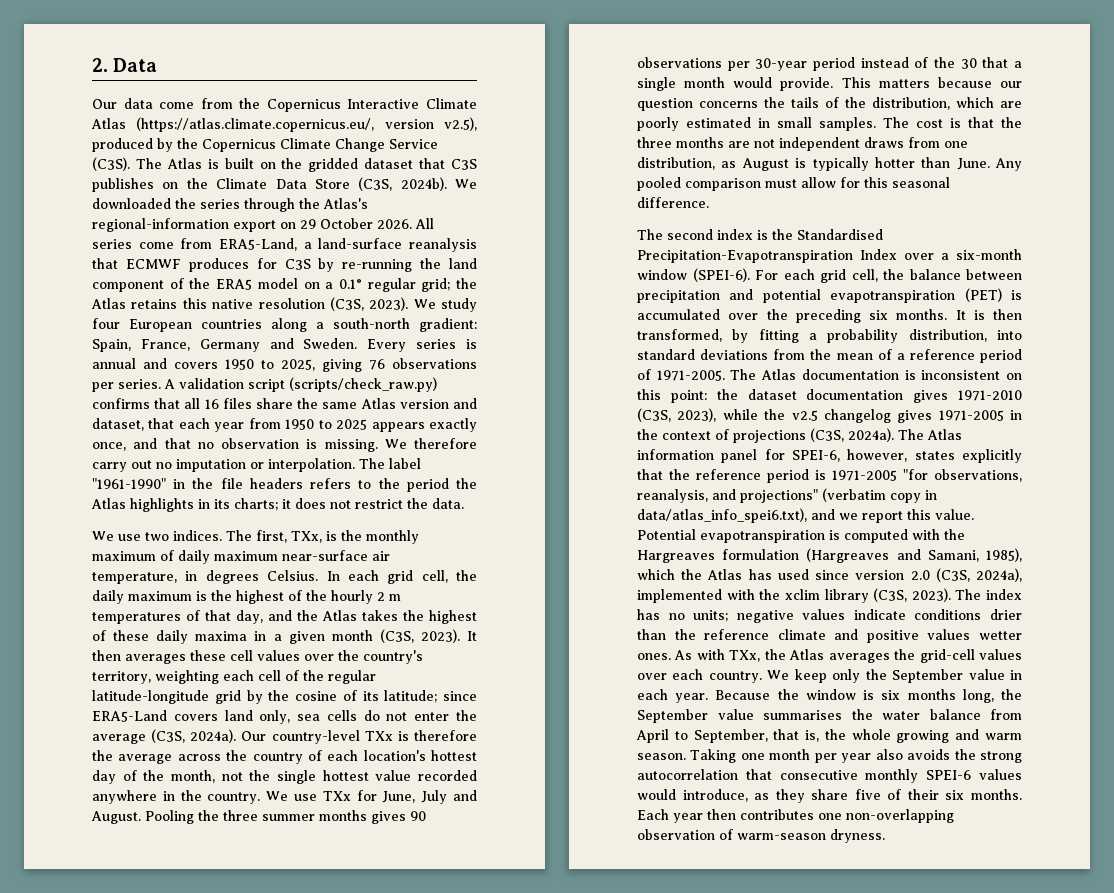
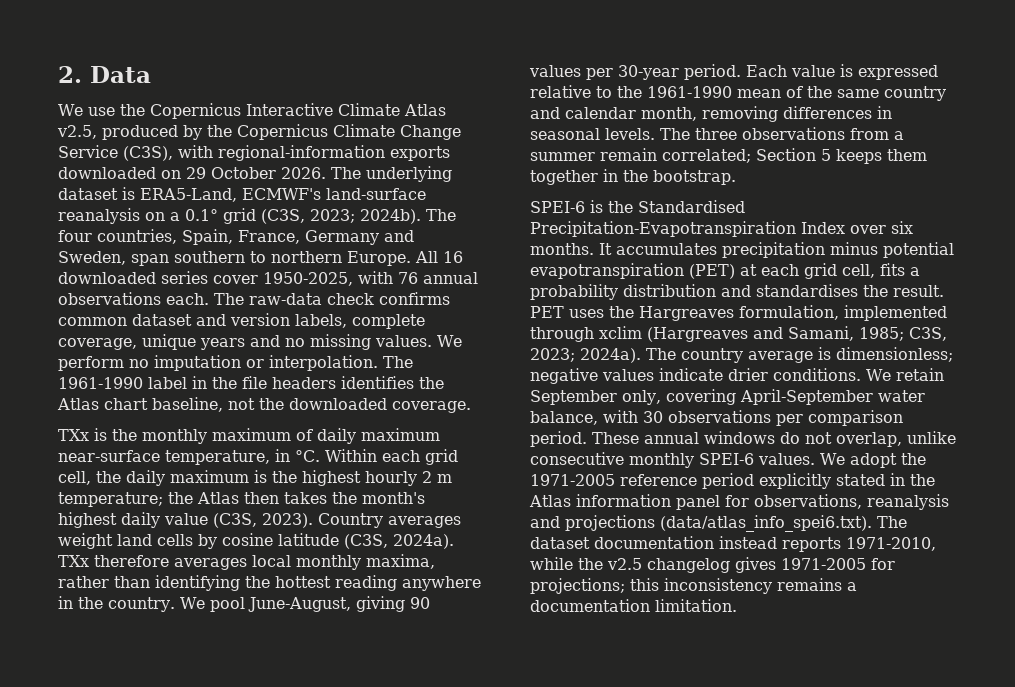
[92,98,233,109] Our data come from -> [58,104,115,116] We use
[136,117,477,132] (https://atlas.climate.copernicus.eu/, version v2.5), -> [57,125,97,139] v2.5,
[92,157,477,172] [92,177,477,192] [92,198,368,212] [92,218,434,232] [92,238,477,252] [92,258,477,272] [92,278,477,292] [91,297,477,312] [92,318,477,332] [92,338,477,352] [92,358,477,372] [92,377,437,392] [92,398,477,409] [92,418,478,432] [92,438,477,452] [92,460,152,472] (C3S). The Atlas is built on the gridded dataset that C3S publishes on the Climate Data Store (C3S, 2024b). We downloaded the series through the Atlas's regional-information export on 29 October 2026. All series come from ERA5-Land, a land-surface reanalysis that ECMWF produces for C3S by re-running the land component of the ERA5 model on a 0.1° regular grid; the Atlas retains this native resolution (C3S, 2023). We study four European countries along a south-north gradient: Spain, France, Germany and Sweden. Every series is annual and covers 1950 to 2025, giving 76 observations per series. A validation script (scripts/check_raw.py) confirms that all 16 files share the same Atlas version and dataset, that each year from 1950 to 2025 appears exactly once, and that no observation is missing. We therefore carry out -> [123,145,450,161] [58,166,452,182] [58,187,426,202] [58,208,456,224] [58,229,414,245] [58,251,463,266] [58,271,478,286] [58,292,450,305] [58,313,425,329] [58,334,462,350] [58,356,124,371] (C3S), with regional-information exports downloaded on 29 October 2026. The underlying dataset is ERA5-Land, ECMWF's land-surface reanalysis on a 0.1° grid (C3S, 2023; 2024b). The four countries, Spain, France, Germany and Sweden, span southern to northern Europe. All 16 downloaded series cover 1950-2025, with 76 annual observations each. The raw-data check confirms common dataset and version labels, complete coverage, unique years and no missing values. We perform
[389,458,421,469] [92,478,166,489] label "1961-1990" -> [58,377,187,389] 1961-1990 label
[310,478,478,492] [91,498,464,512] [92,530,322,543] refers to the period the Atlas highlights in its charts; it does not restrict the data. // We use two indices. The first, TXx, -> [341,376,444,389] [57,397,471,413] [58,429,89,441] identifies the Atlas chart baseline, not the downloaded coverage. // TXx
[372,551,390,561] air -> (160, 456) none
[205,570,340,584] degrees Celsius. In -> [295,449,377,462] °C. Within
[288,590,327,601] of the -> (361, 478) none
[92,610,357,624] temperatures of that day, and the Atlas -> [58,492,279,507] temperature; the Atlas then
[429,610,477,624] [92,629,478,644] [92,650,423,664] [92,670,376,684] [92,690,477,704] [92,710,477,724] [92,729,478,744] [92,750,477,764] [92,770,477,784] highest of these daily maxima in a given month (C3S, 2023). It then averages these cell values over the country's territory, weighting each cell of the regular latitude-longitude grid by the cosine of its latitude; since ERA5-Land covers land only, sea cells do not enter the average (C3S, 2024a). Our country-level TXx is therefore the average across the country of each location's hottest day of the month, not the single hottest value recorded -> [362,492,425,504] [58,512,461,528] [58,533,454,549] [58,554,435,570] [58,575,397,591] month's highest daily value (C3S, 2023). Country averages weight land cells by cosine latitude (C3S, 2024a). TXx therefore averages local monthly maxima, rather than identifying the hottest reading
[294,790,478,804] [91,810,426,824] [637,57,1022,71] [637,77,1022,91] [637,97,1022,111] [637,117,1022,131] [637,137,968,151] [637,157,1022,171] [637,177,950,191] [637,197,709,208] [637,229,753,240] use TXx for June, July and August. Pooling the three summer months gives 90 observations per 30-year period instead of the 30 that a single month would provide. This matters because our question concerns the tails of the distribution, which are poorly estimated in small samples. The cost is that the three months are not independent draws from one distribution, as August is typically hotter than June. Any pooled comparison must allow for this seasonal difference. // The second index -> [209,596,430,612] [529,64,938,80] [530,85,946,101] [530,106,892,122] [530,127,904,140] [530,148,927,164] [530,169,736,185] [530,201,585,213] pool June-August, giving 90 values per 30-year period. Each value is expressed relative to the 1961-1990 mean of the same country and calendar month, removing differences in seasonal levels. The three observations from a summer remain correlated; Section 5 keeps them together in the bootstrap. // SPEI-6
[941,249,1022,260] [637,268,1022,283] [637,288,1022,303] [637,309,1022,323] [637,329,1022,343] [637,349,1022,363] [637,369,1022,381] [637,389,1022,403] [637,408,717,422] a six-month window (SPEI-6). For each grid cell, the balance between precipitation and potential evapotranspiration (PET) is accumulated over the preceding six months. It is then transformed, by fitting a probability distribution, into standard deviations from the mean of a reference period of 1971-2005. The Atlas documentation is inconsistent on this point: the dataset documentation gives 1971-2010 (C3S, 2023), -> [891,221,913,234] [530,242,954,258] [530,263,920,279] [530,284,944,300] [530,305,947,321] [530,326,947,342] [530,347,953,363] [530,368,944,384] [530,389,925,405] [530,410,903,426] [530,431,956,447] [530,452,926,468] [530,473,935,489] [529,494,949,510] [530,515,907,532] [530,536,936,552] six months. It accumulates precipitation minus potential evapotranspiration (PET) at each grid cell, fits a probability distribution and standardises the result. PET uses the Hargreaves formulation, implemented through xclim (Hargreaves and Samani, 1985; C3S, 2023; 2024a). The country average is dimensionless; negative values indicate drier conditions. We retain September only, covering April-September water balance, with 30 observations per comparison period. These annual windows do not overlap, unlike consecutive monthly SPEI-6 values. We adopt the 1971-2005 reference period explicitly stated in the Atlas information panel for observations, reanalysis and projections (data/atlas_info_spei6.txt). The dataset documentation instead reports 1971-2010,
[1010,410,1022,420] [637,428,962,443] [637,449,1022,463] [637,469,1022,483] [637,488,937,503] [637,508,974,523] [637,529,965,543] [637,548,1022,563] [637,568,1022,582] [637,588,1022,603] [637,609,1022,623] [637,629,1022,643] [637,649,1022,663] [637,669,1023,683] [637,689,1022,703] [637,709,1022,723] [636,729,1022,743] [637,749,1023,763] [637,769,1022,783] [637,789,1022,803] [637,809,954,823] [637,829,885,843] in the context of projections (C3S, 2024a). The Atlas information panel for SPEI-6, however, states explicitly that the reference period is 1971-2005 "for observations, reanalysis, and projections" (verbatim copy in data/atlas_info_spei6.txt), and we report this value. Potential evapotranspiration is computed with the Hargreaves formulation (Hargreaves and Samani, 1985), which the Atlas has used since version 2.0 (C3S, 2024a), implemented with the xclim library (C3S, 2023). The index has no units; negative values indicate conditions drier than the reference climate and positive values wetter ones. As with TXx, the Atlas averages the grid-cell values over each country. We keep only the September value in each year. Because the window is six months long, the September value summarises the water balance from April to September, that is, the whole growing and warm season. Taking one month per year also avoids the strong autocorrelation that consecutive monthly SPEI-6 values would introduce, as they share five of their six months. Each year then contributes one non-overlapping observation of warm-season dryness. -> [871,558,895,570] [530,578,857,594] [530,599,737,612] for projections; this inconsistency remains a documentation limitation.

